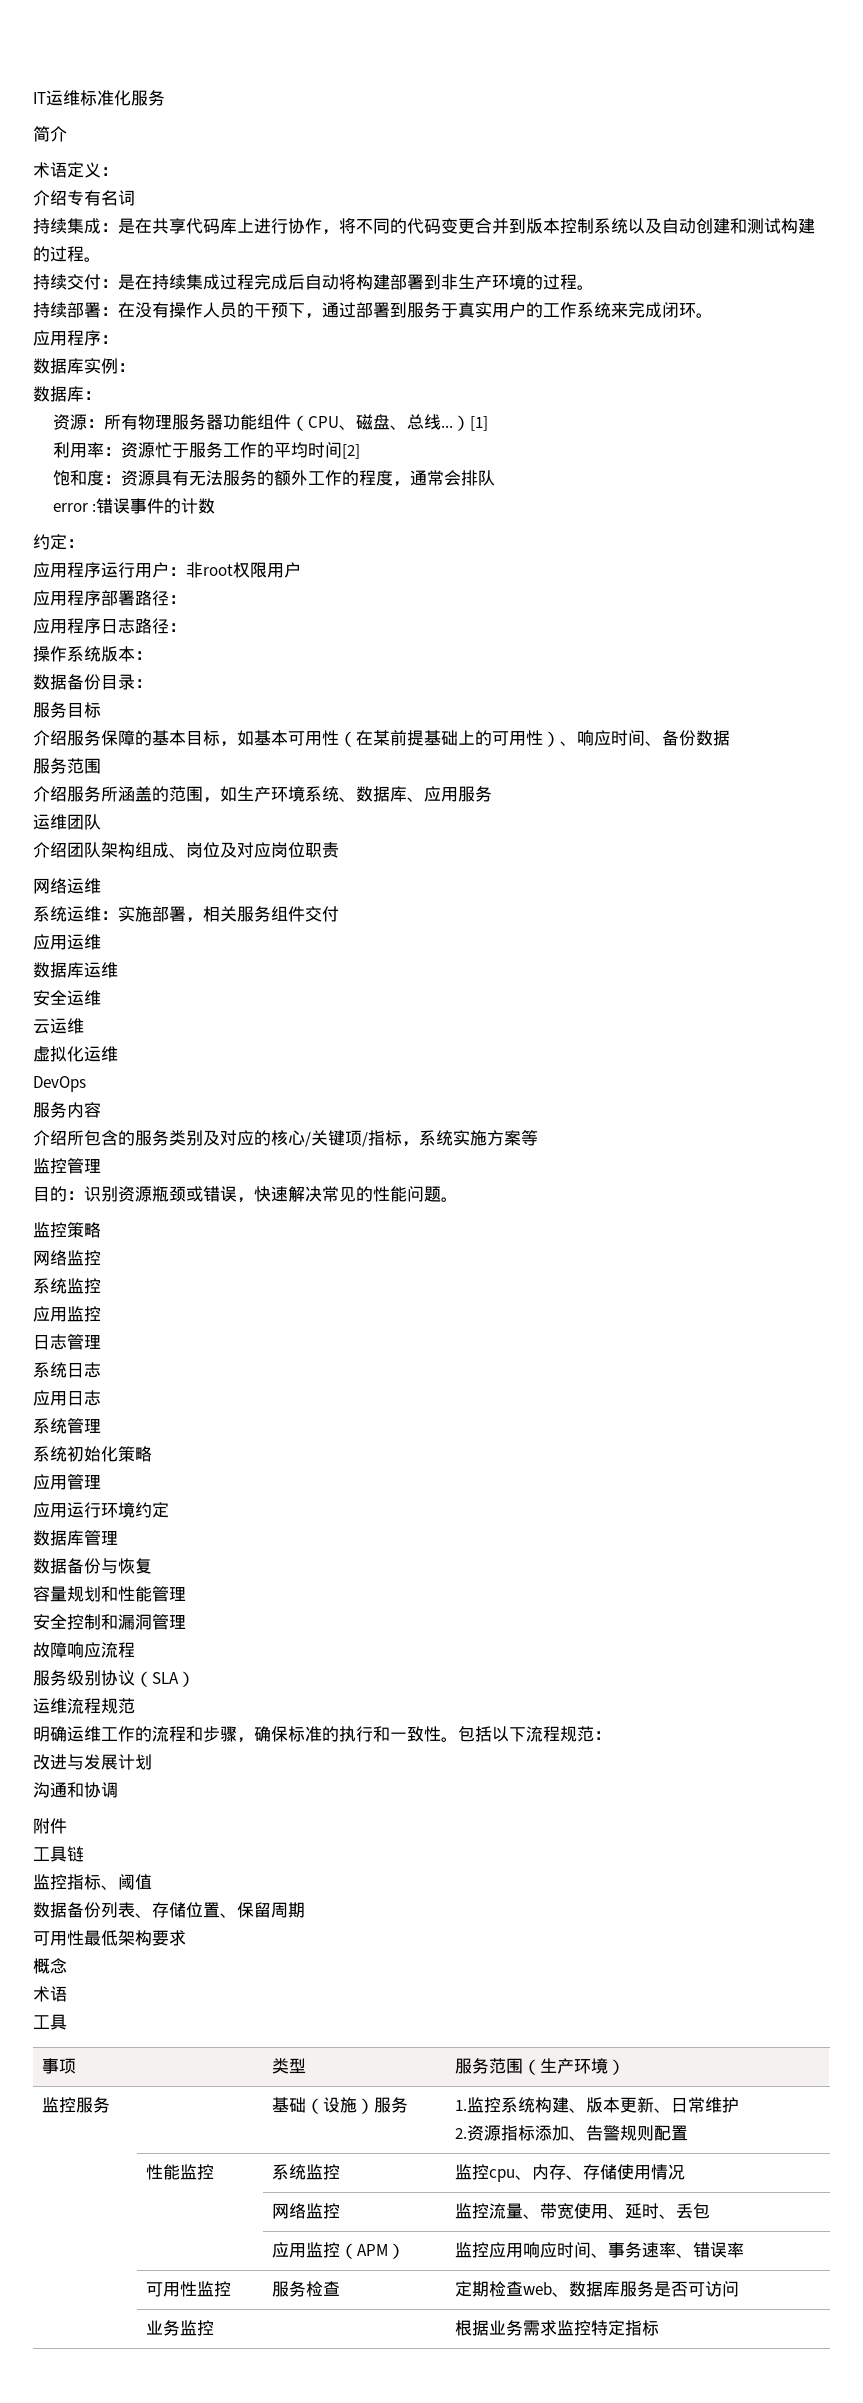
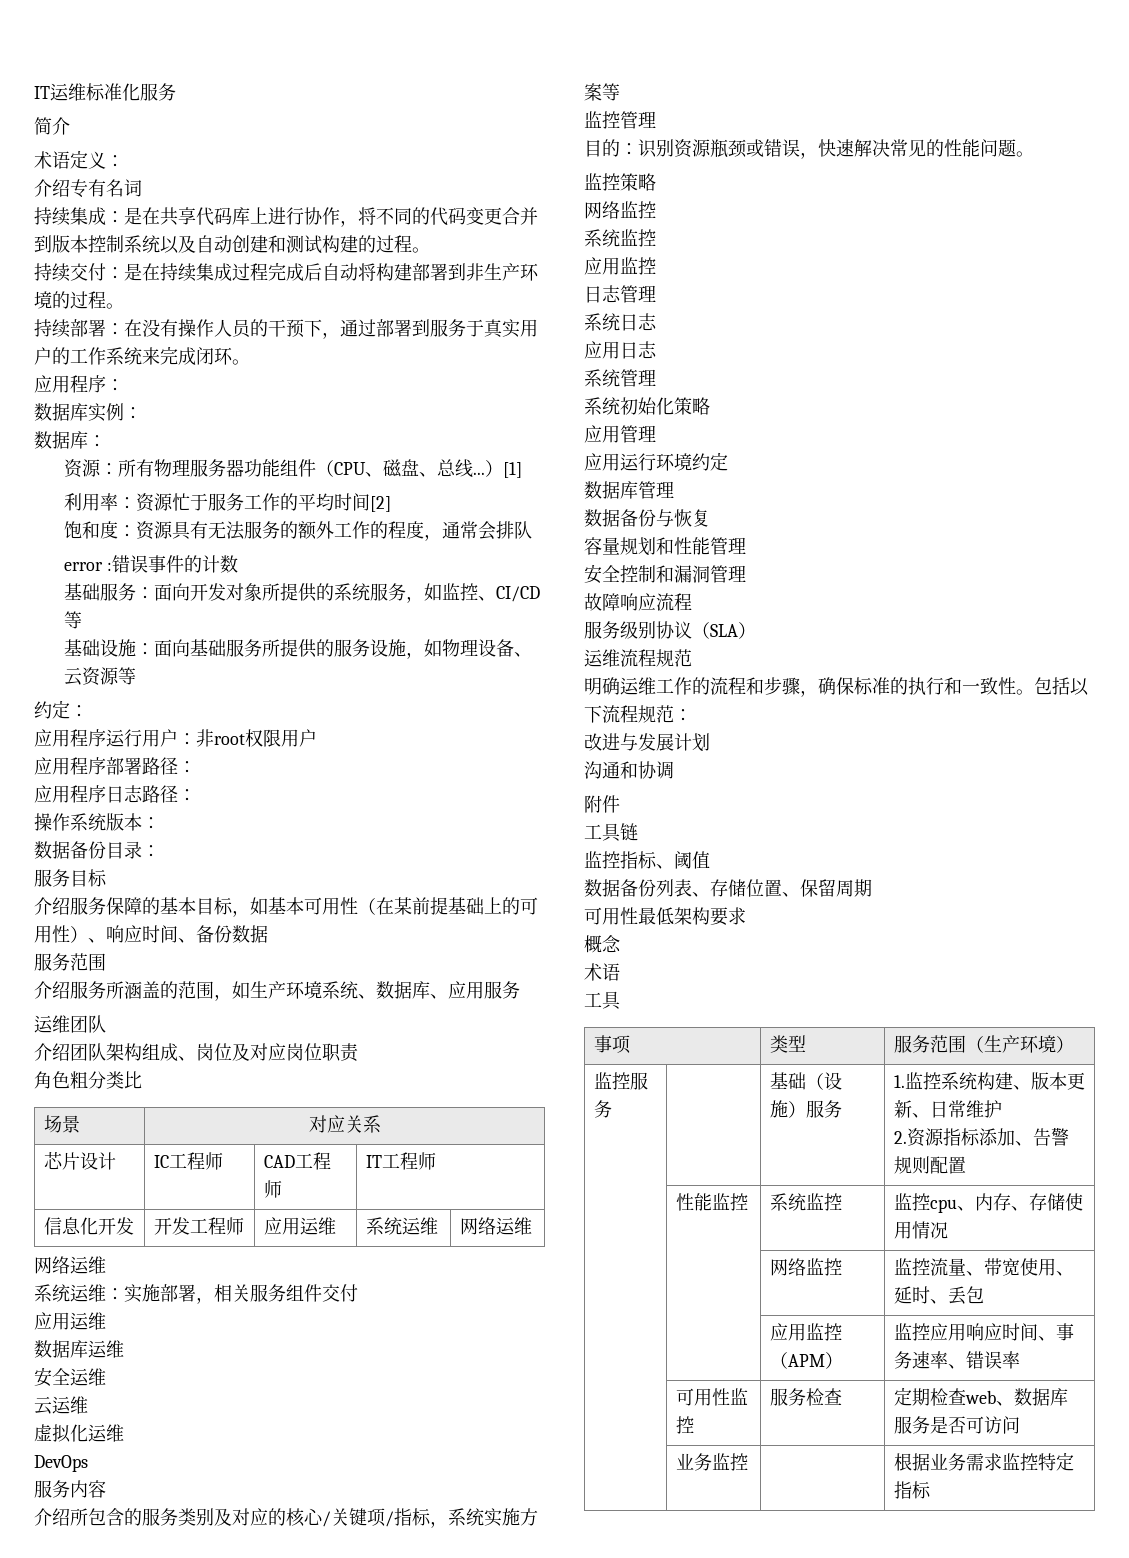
(216, 506) none -> [63,583,540,603] [63,611,82,629] [63,639,532,659] [63,667,136,686] // 基础服务：面向开发对象所提供的系统服务，如监控、CI/CD等 // 基础设施：面向基础服务所提供的服务设施，如物理设备、云资源等
(339, 850) none -> [34,1071,142,1089] [43,1115,80,1133] [308,1115,381,1133] [42,1152,116,1170] [153,1152,223,1170] [263,1152,331,1170] [263,1180,282,1198] [365,1152,436,1170] [43,1217,134,1235] [153,1217,244,1235] [263,1217,336,1235] [365,1217,438,1235] [459,1217,532,1235] // 角色粗分类比 // 场景 | 对应关系 // 芯片设计 | IC工程师 | CAD工程师 | IT工程师 // 信息化开发 | 开发工程师 | 应用运维 | 系统运维 | 网络运维

